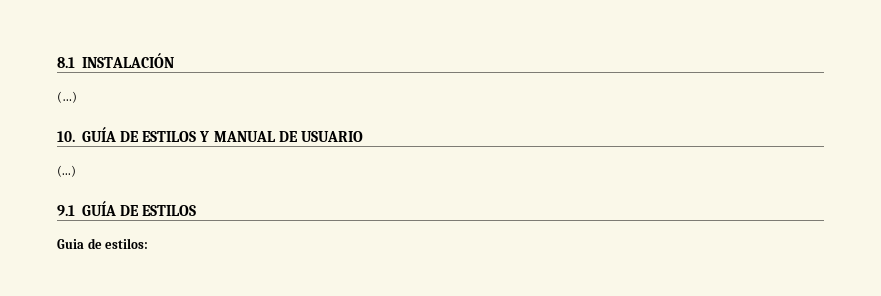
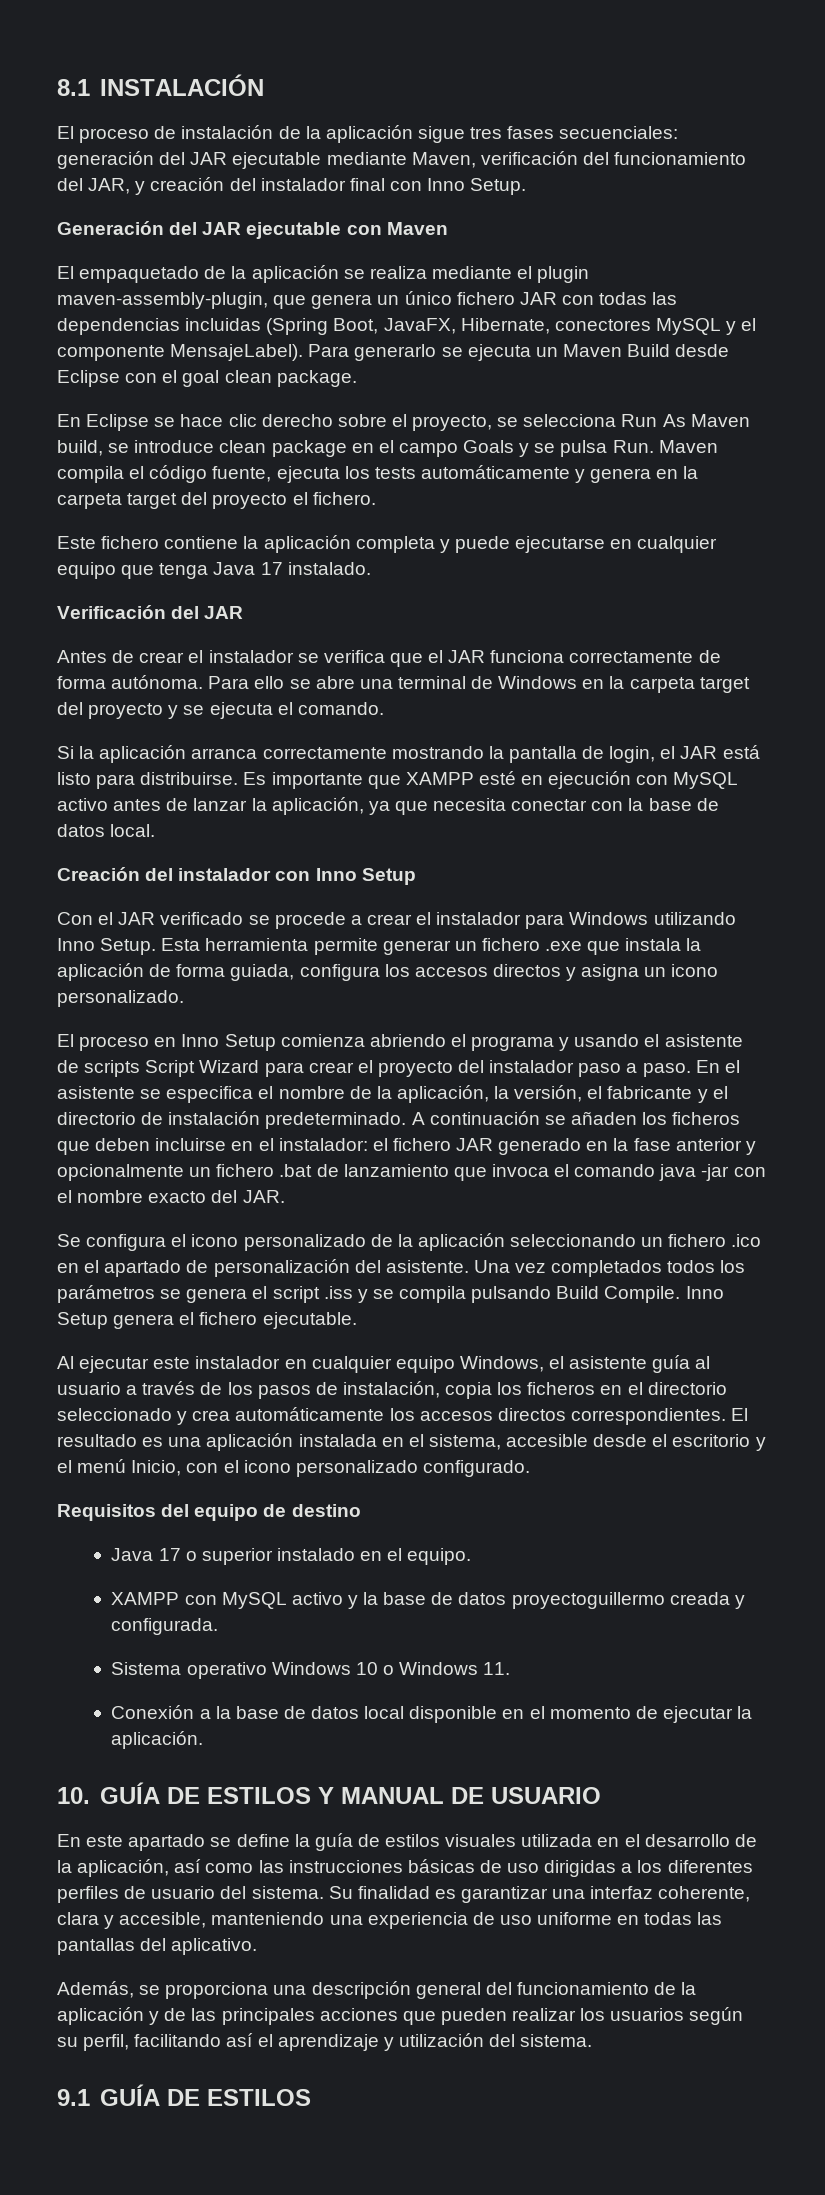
[57,91,77,103] (…) -> [57,125,679,143] [57,151,747,169] [57,177,527,195] [57,221,448,239] [57,265,590,283] [57,291,678,309] [57,318,757,335] [57,344,730,361] [57,370,357,387] [57,414,750,431] [57,440,718,457] [57,465,699,483] [57,492,376,509] [57,535,718,553] [57,562,371,579] [57,605,244,619] [57,650,721,667] [57,675,750,693] [57,702,384,719] [57,745,760,763] [57,771,739,789] [57,797,719,815] [57,824,156,837] [57,867,416,885] [57,912,736,929] [57,938,702,955] [57,963,719,981] [57,990,184,1007] [57,1034,743,1051] [57,1060,740,1077] [57,1085,728,1103] [57,1111,741,1129] [57,1138,756,1155] [57,1164,766,1181] [57,1190,285,1203] [57,1233,762,1251] [57,1259,746,1277] [57,1285,724,1303] [57,1312,357,1329] [57,1355,711,1373] [57,1381,727,1399] [57,1407,749,1425] [57,1433,766,1451] [57,1459,530,1477] [57,1504,361,1521] [111,1548,472,1565] [111,1592,745,1609] [111,1618,219,1635] [111,1662,511,1679] [111,1705,753,1723] [111,1731,204,1749] El proceso de instalación de la aplicación sigue tres fases secuenciales: generación del JAR ejecutable mediante Maven, verificación del funcionamiento del JAR, y creación del instalador final con Inno Setup. // Generación del JAR ejecutable con Maven // El empaquetado de la aplicación se realiza mediante el plugin maven-assembly-plugin, que genera un único fichero JAR con todas las dependencias incluidas (Spring Boot, JavaFX, Hibernate, conectores MySQL y el componente MensajeLabel). Para generarlo se ejecuta un Maven Build desde Eclipse con el goal clean package. // En Eclipse se hace clic derecho sobre el proyecto, se selecciona Run As Maven build, se introduce clean package en el campo Goals y se pulsa Run. Maven compila el código fuente, ejecuta los tests automáticamente y genera en la carpeta target del proyecto el fichero. // Este fichero contiene la aplicación completa y puede ejecutarse en cualquier equipo que tenga Java 17 instalado. // Verificación del JAR // Antes de crear el instalador se verifica que el JAR funciona correctamente de forma autónoma. Para ello se abre una terminal de Windows en la carpeta target del proyecto y se ejecuta el comando. // Si la aplicación arranca correctamente mostrando la pantalla de login, el JAR está listo para distribuirse. Es importante que XAMPP esté en ejecución con MySQL activo antes de lanzar la aplicación, ya que necesita conectar con la base de datos local. // Creación del instalador con Inno Setup // Con el JAR verificado se procede a crear el instalador para Windows utilizando Inno Setup. Esta herramienta permite generar un fichero .exe que instala la aplicación de forma guiada, configura los accesos directos y asigna un icono personalizado. // El proceso en Inno Setup comienza abriendo el programa y usando el asistente de scripts Script Wizard para crear el proyecto del instalador paso a paso. En el asistente se especifica el nombre de la aplicación, la versión, el fabricante y el directorio de instalación predeterminado. A continuación se añaden los ficheros que deben incluirse en el instalador: el fichero JAR generado en la fase anterior y opcionalmente un fichero .bat de lanzamiento que invoca el comando java -jar con el nombre exacto del JAR. // Se configura el icono personalizado de la aplicación seleccionando un fichero .ico en el apartado de personalización del asistente. Una vez completados todos los parámetros se genera el script .iss y se compila pulsando Build Compile. Inno Setup genera el fichero ejecutable. // Al ejecutar este instalador en cualquier equipo Windows, el asistente guía al usuario a través de los pasos de instalación, copia los ficheros en el directorio seleccionado y crea automáticamente los accesos directos correspondientes. El resultado es una aplicación instalada en el sistema, accesible desde el escritorio y el menú Inicio, con el icono personalizado configurado. // Requisitos del equipo de destino // Java 17 o superior instalado en el equipo. // XAMPP con MySQL activo y la base de datos proyectoguillermo creada y configurada. // Sistema operativo Windows 10 o Windows 11. // Conexión a la base de datos local disponible en el momento de ejecutar la aplicación.
[57,165,76,177] (...) -> [57,1833,757,1851] [57,1859,753,1877] [57,1886,751,1903] [57,1912,723,1929] [57,1938,258,1955] [57,1981,697,1999] [57,2007,744,2025] [57,2033,593,2051] En este apartado se define la guía de estilos visuales utilizada en el desarrollo de la aplicación, así como las instrucciones básicas de uso dirigidas a los diferentes perfiles de usuario del sistema. Su finalidad es garantizar una interfaz coherente, clara y accesible, manteniendo una experiencia de uso uniforme en todas las pantallas del aplicativo. // Además, se proporciona una descripción general del funcionamiento de la aplicación y de las principales acciones que pueden realizar los usuarios según su perfil, facilitando así el aprendizaje y utilización del sistema.
[57,238,149,249] // Guia de estilos: -> (311, 2097) none

